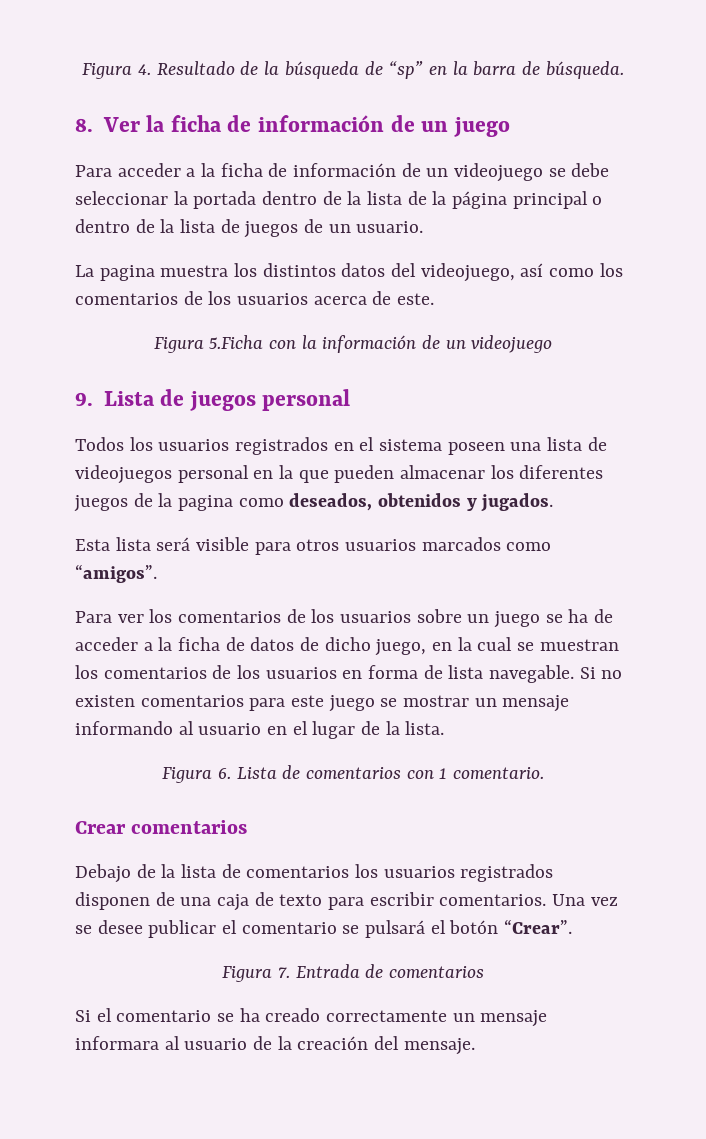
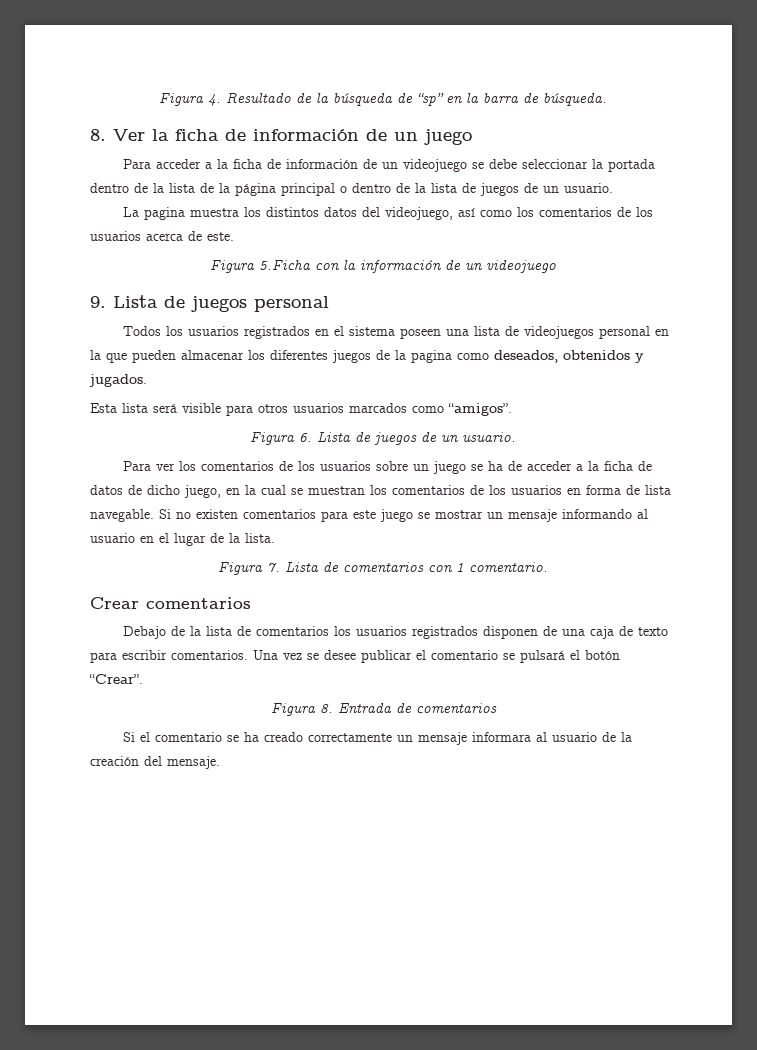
(157, 573) none -> [250,431,516,445] // Figura 6. Lista de juegos de un usuario.
[217,768,231,779] 6. -> [267,563,280,572] 7.
[277,967,290,978] 7. -> [319,704,333,713] 8.

